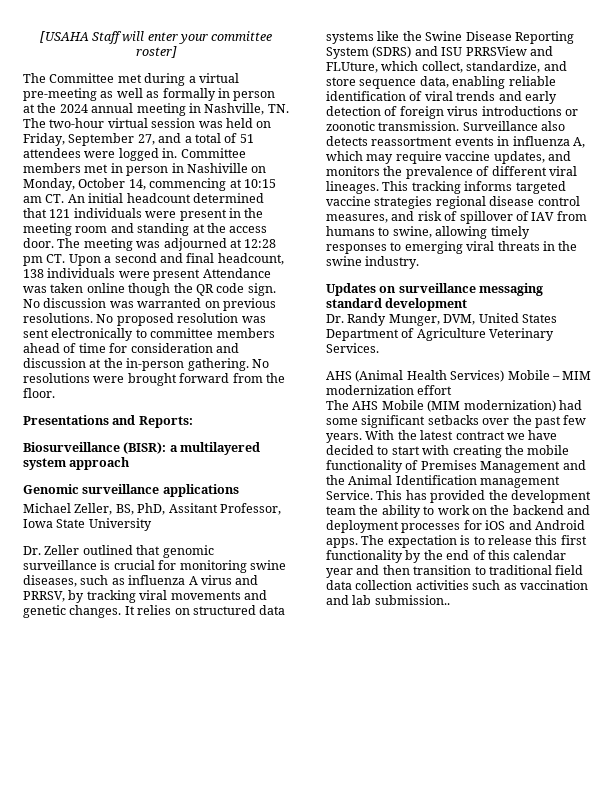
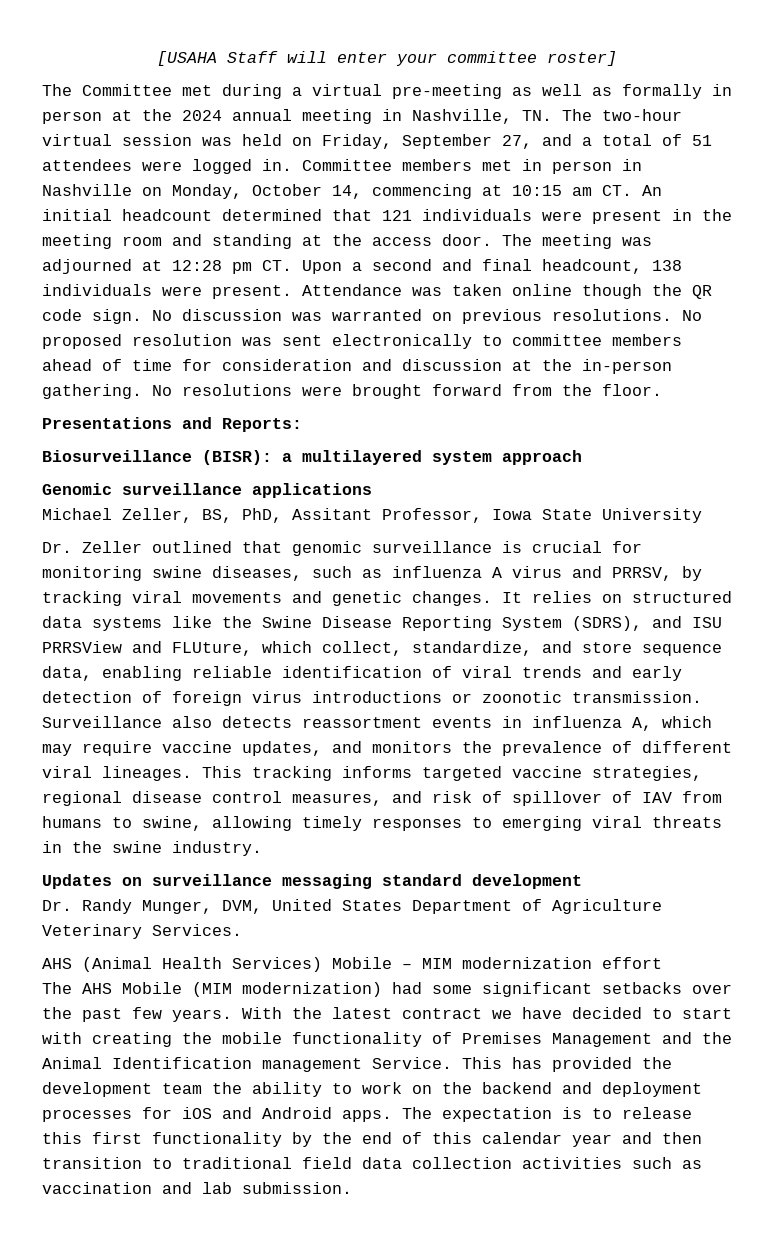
[186,163,248,173] Nashiville -> [42,184,132,196] Nashville
[153,269,201,281] present -> [212,285,292,299] present.
[372,46,412,58] (SDRS) -> [572,616,642,631] (SDRS),
[374,196,433,209] strategies -> [592,766,702,781] strategies,
[374,595,450,605] submission.. -> [242,1182,352,1194] submission.

